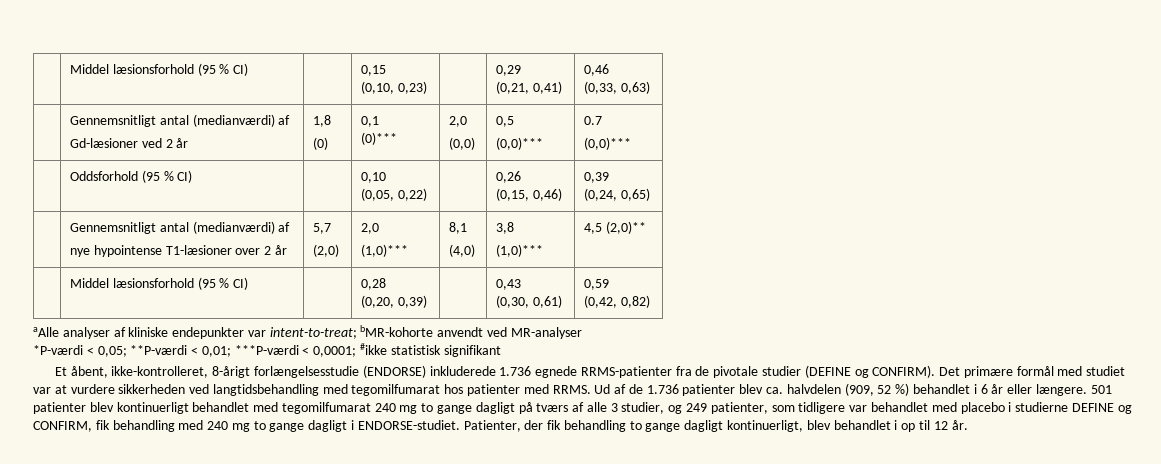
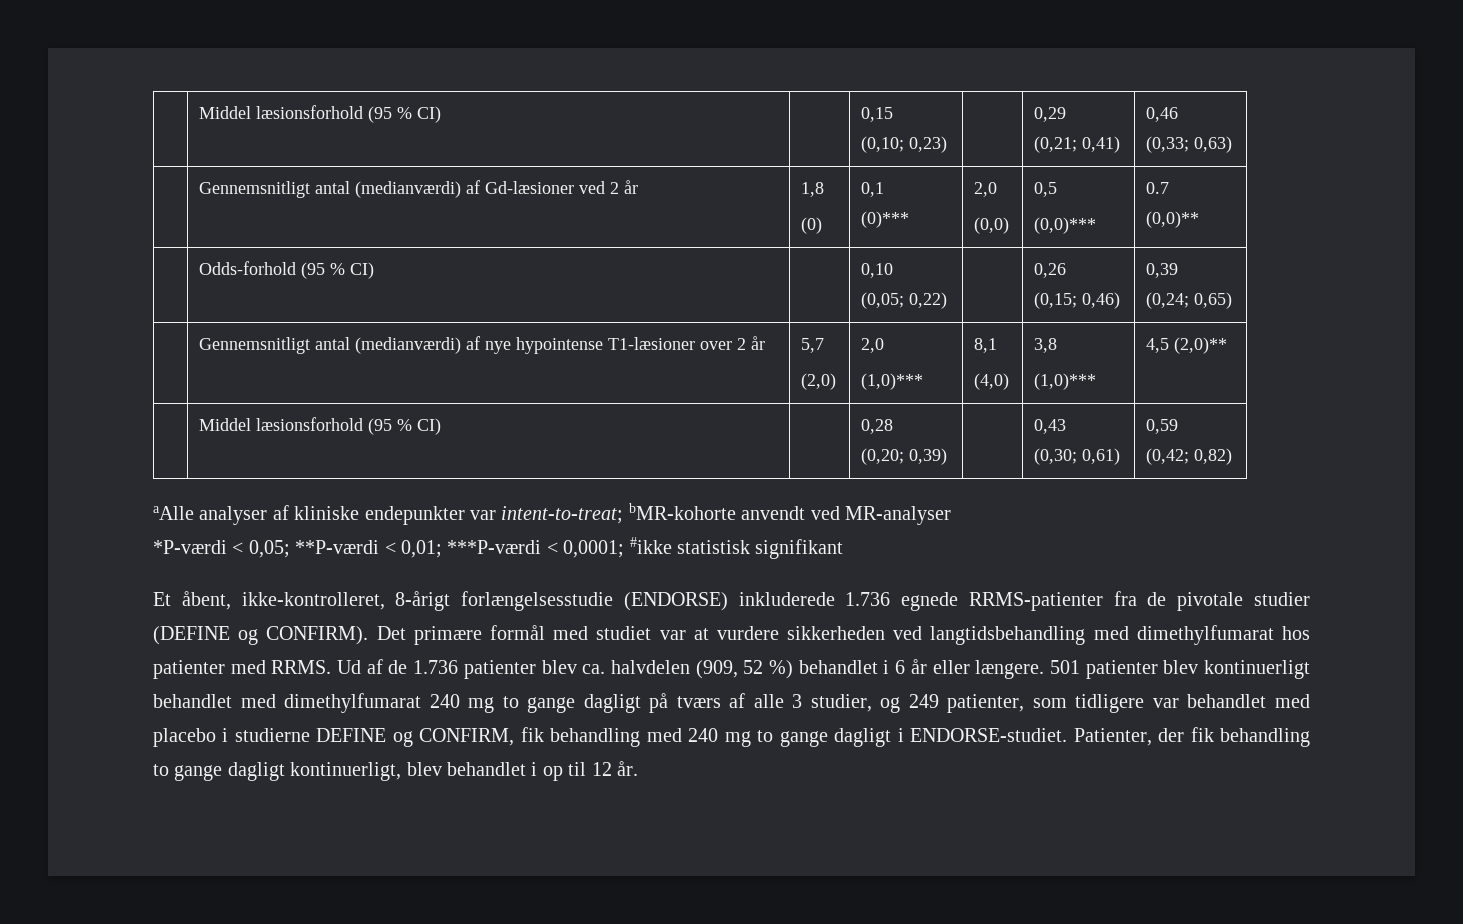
[361,81,395,94] (0,10, -> [861,136,905,153] (0,10;
[496,81,530,94] (0,21, -> [1034,136,1078,153] (0,21;
[584,81,618,94] (0,33, -> [1146,136,1190,153] (0,33;
(291, 120) // -> (481, 187) none
[584,137,632,150] [70,171,139,181] (0,0)*** // | Oddsforhold -> [1146,211,1200,228] [199,261,297,275] (0,0)** // | Odds-forhold
[361,188,395,201] (0,05, -> [861,292,905,309] (0,05;
[496,188,530,201] (0,15, -> [1034,292,1078,309] (0,15;
[584,188,618,201] (0,24, -> [1146,292,1190,309] (0,24;
(291, 227) // -> (481, 343) none
[361,295,395,308] (0,20, -> [861,448,905,465] (0,20;
[496,295,530,308] (0,30, -> [1034,448,1078,465] (0,30;
[584,295,618,308] (0,42, -> [1146,448,1190,465] (0,42;
[351,384,441,396] tegomilfumarat -> [1136,625,1274,645] dimethylfumarat
[281,402,371,414] tegomilfumarat -> [284,693,422,713] dimethylfumarat

